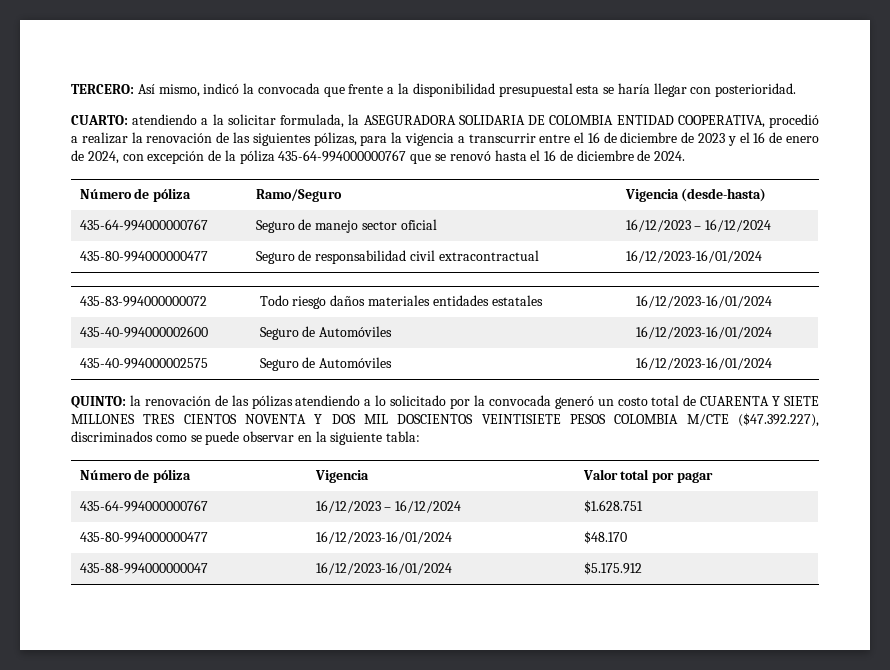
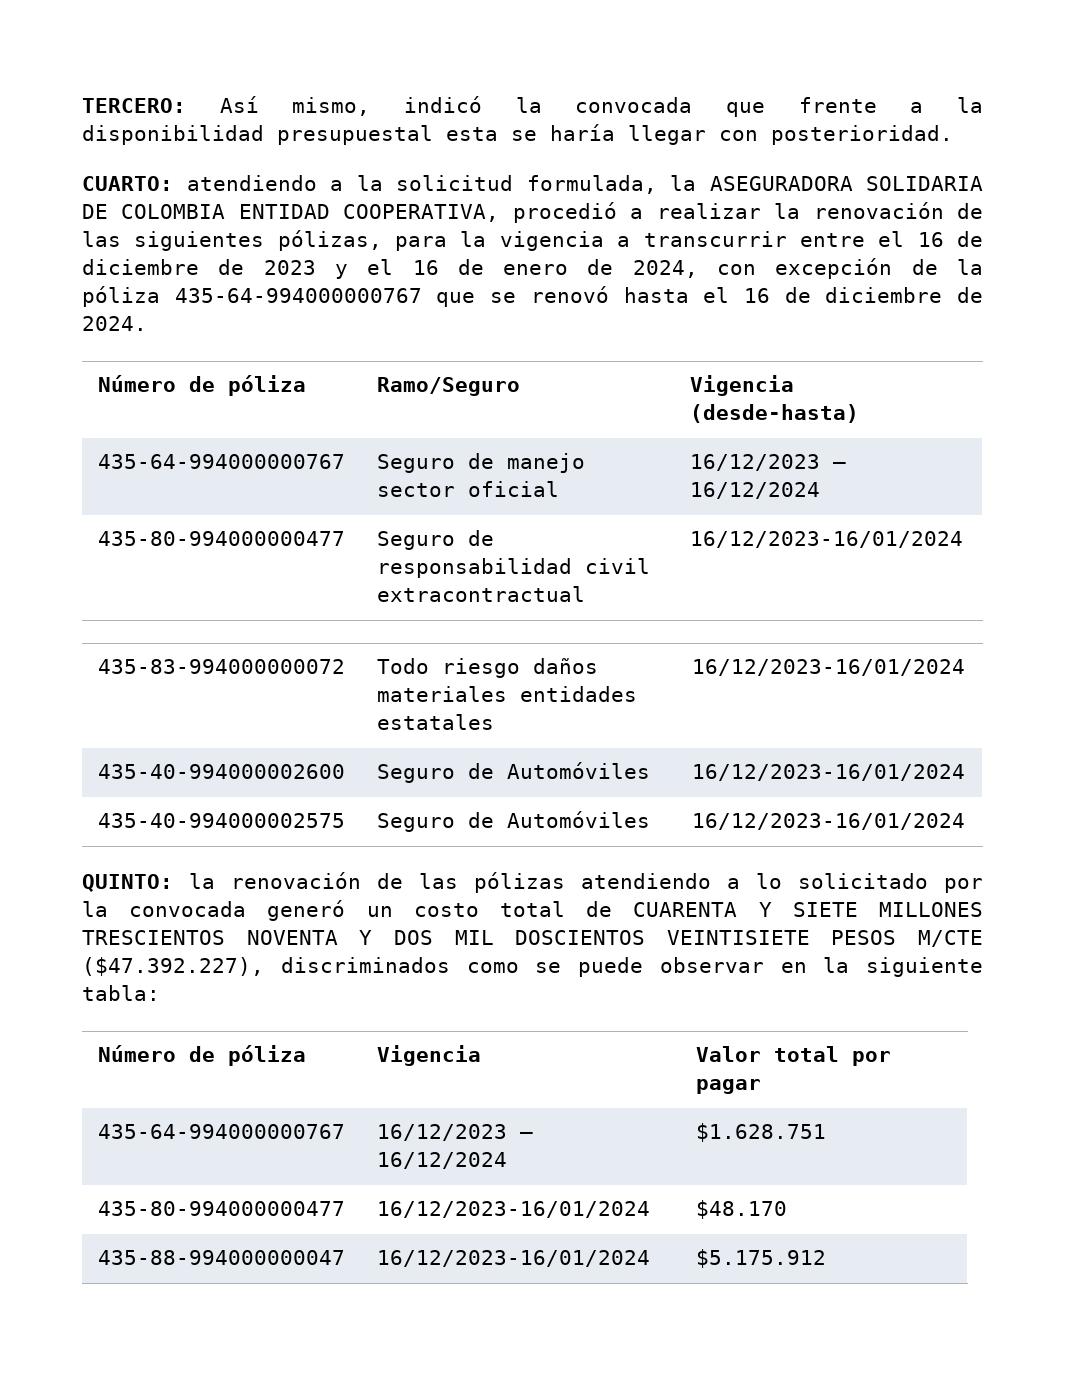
[227,114,276,125] solicitar -> [396,175,513,191] solicitud
[143,414,237,424] TRES CIENTOS -> [82,930,225,945] TRESCIENTOS
[614,414,679,424] COLOMBIA -> (897, 937) none

